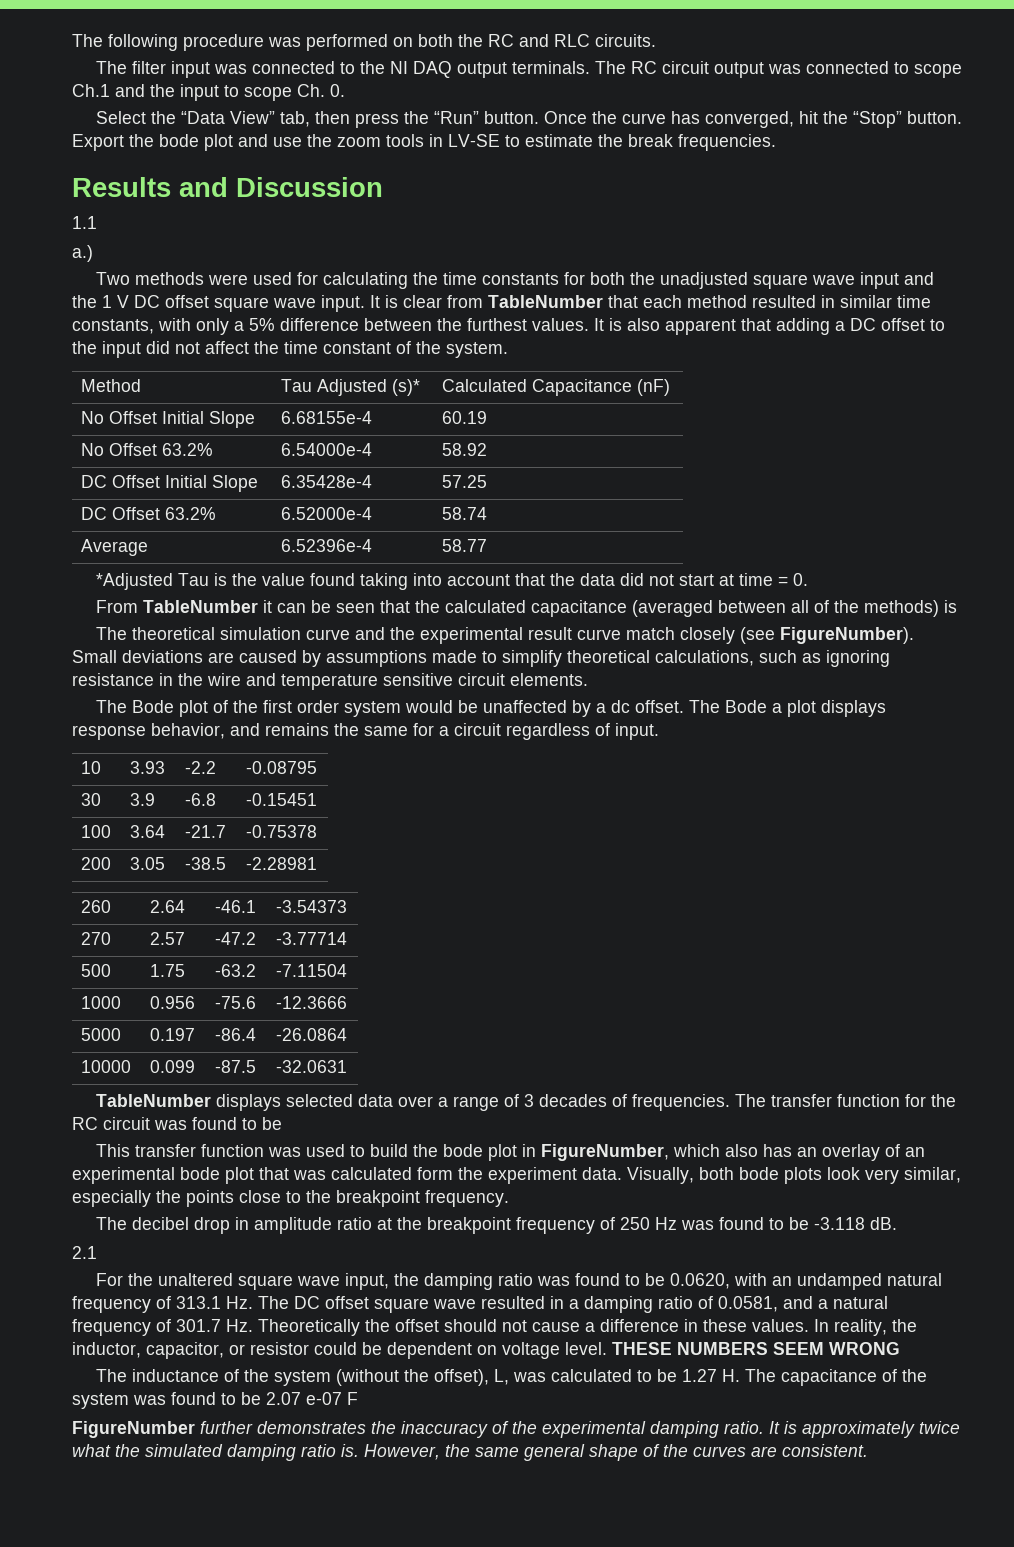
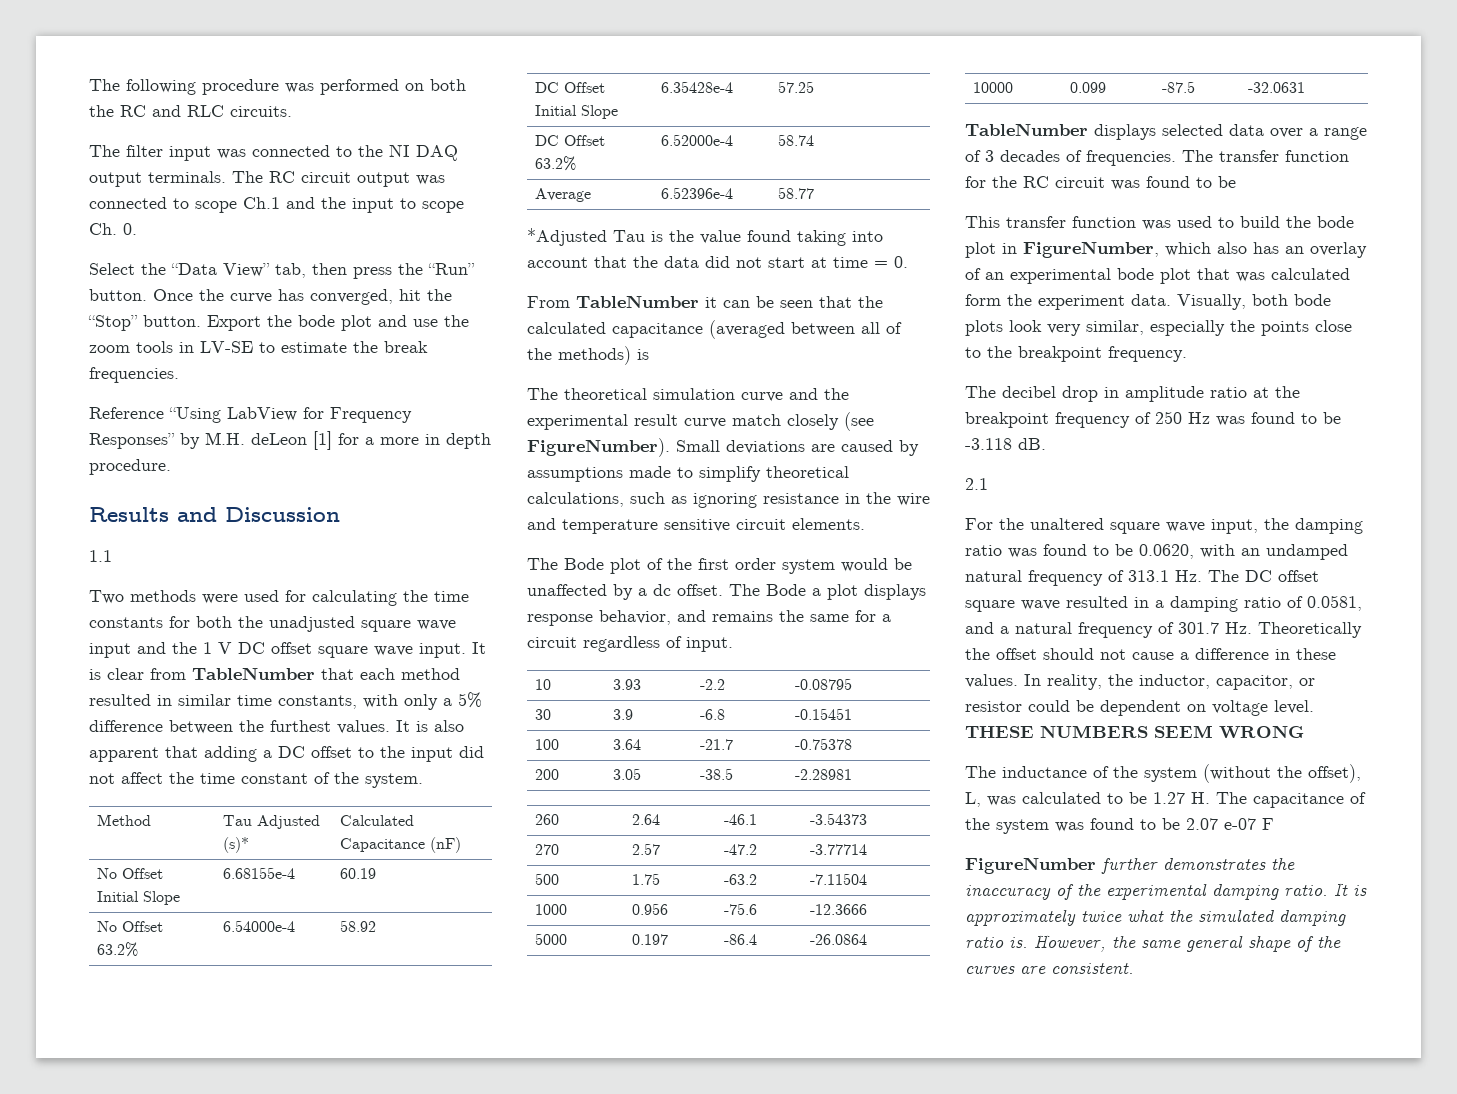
(776, 142) none -> [89,407,412,423] [89,431,491,450] [89,459,171,475] // Reference “Using LabView for Frequency Responses” by M.H. deLeon [1] for a more in depth procedure.
[72,245,93,262] // a.) -> (112, 556) none

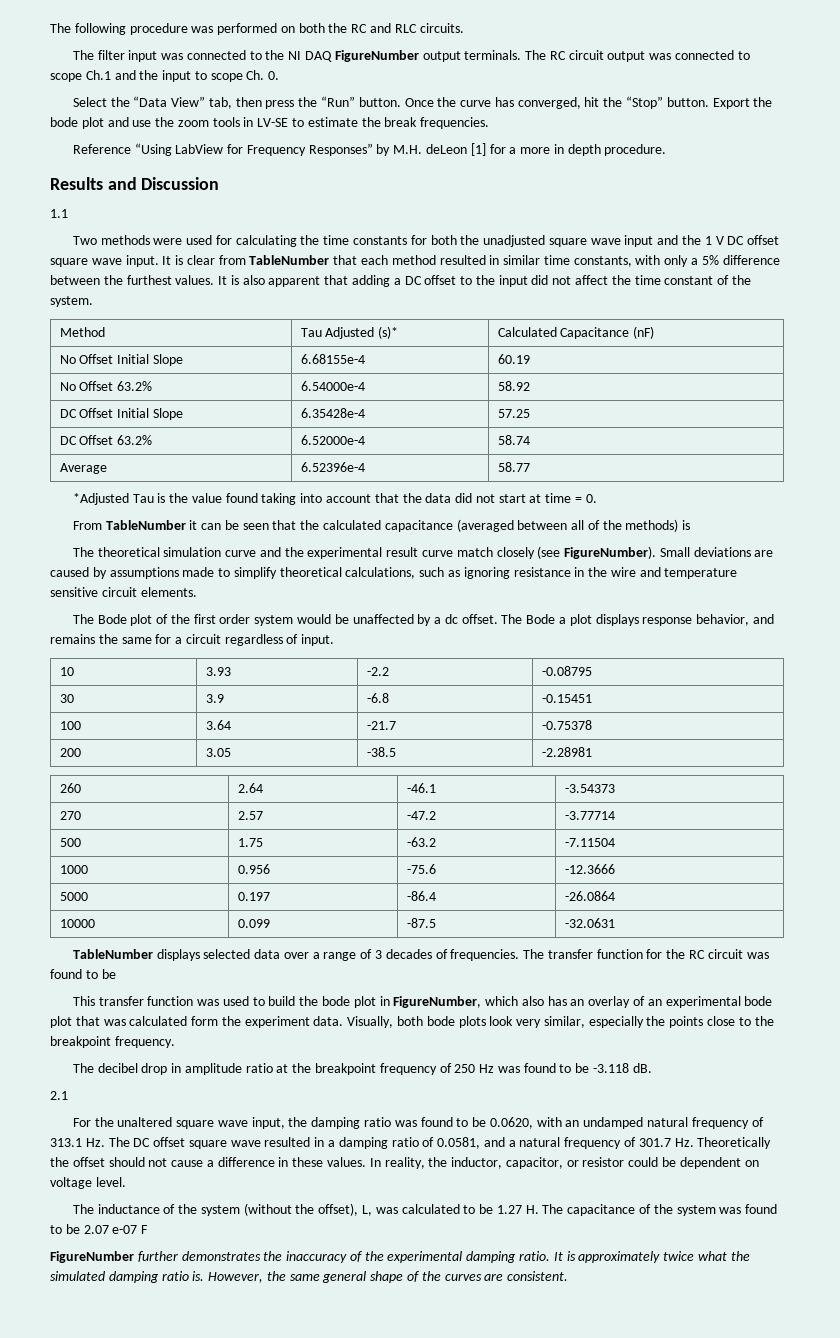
(458, 153) none -> [334,50,419,62] FigureNumber
[965,725,1304,739] THESE NUMBERS SEEM WRONG -> (126, 1182) none

